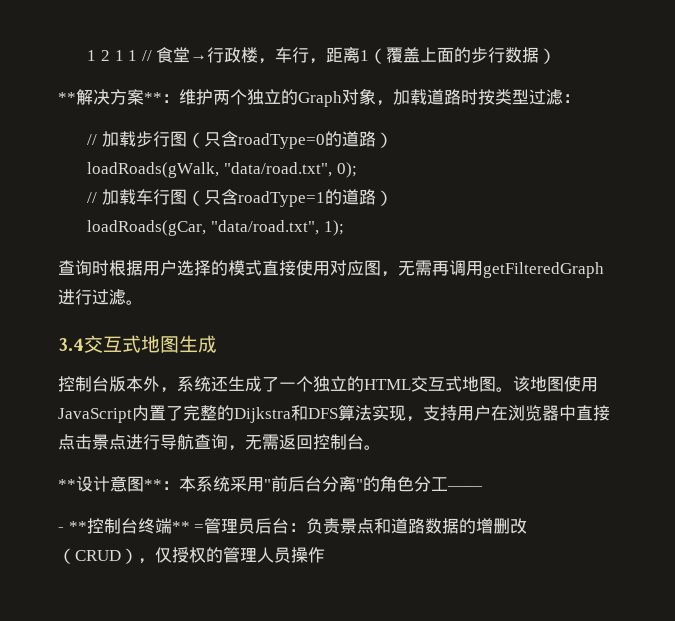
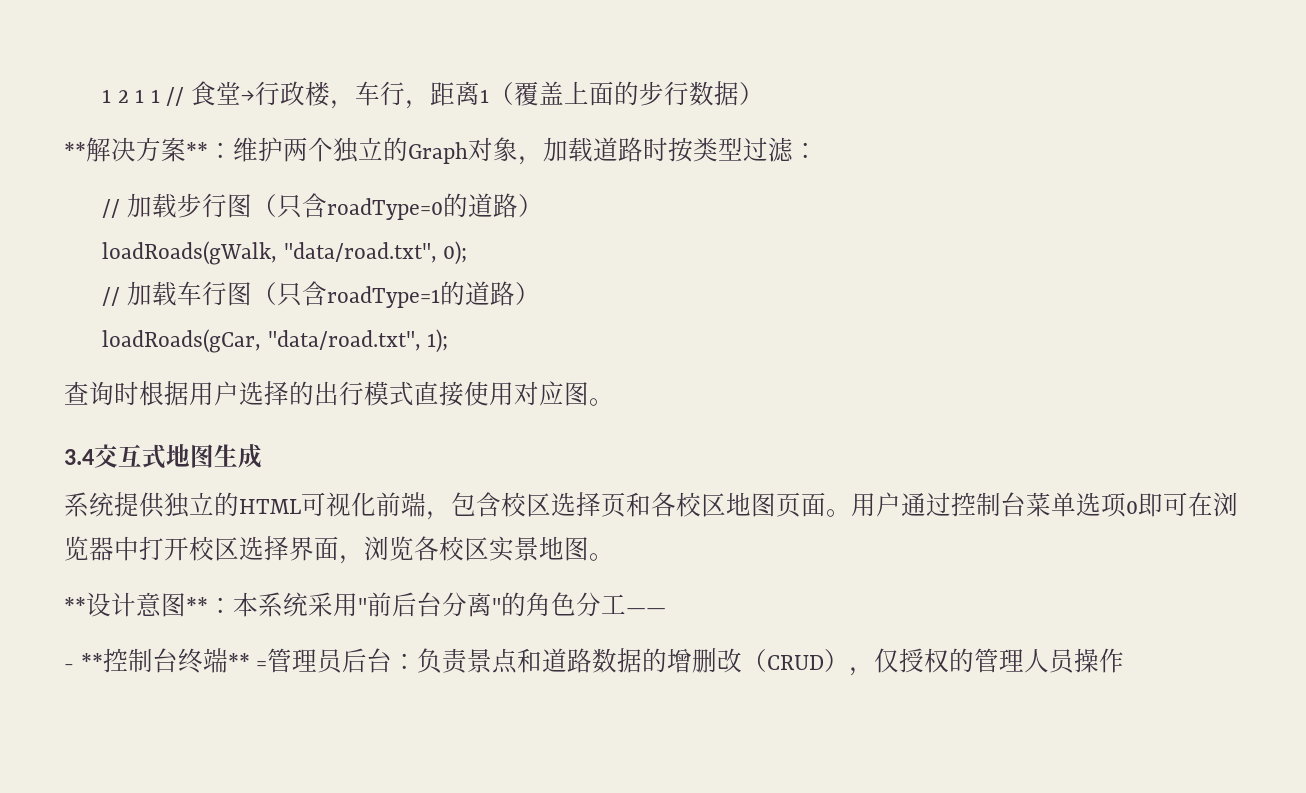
(228, 268) none -> [314,381,364,406] 出行
[381,260,604,278] [58,289,126,305] ，无需再调用getFilteredGraph进行过滤 -> (589, 394) none
[58,376,598,393] [58,405,610,423] [58,434,364,451] 控制台版本外，系统还生成了一个独立的HTML交互式地图。该地图使用JavaScript内置了完整的Dijkstra和DFS算法实现，支持用户在浏览器中直接点击景点进行导航查询，无需返回控制台 -> [64,492,1238,520] [64,536,589,564] 系统提供独立的HTML可视化前端，包含校区选择页和各校区地图页面。用户通过控制台菜单选项0即可在浏览器中打开校区选择界面，浏览各校区实景地图

